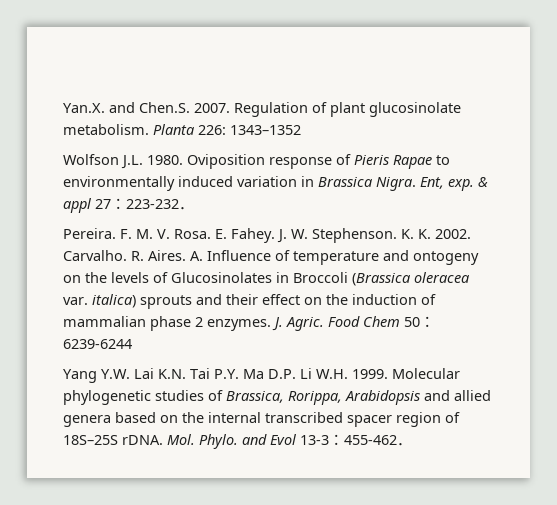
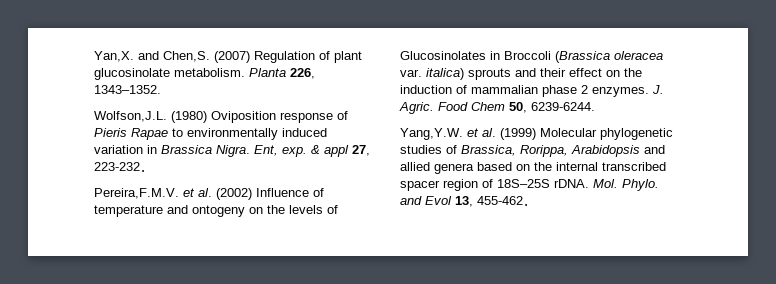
[63,102,230,113] Yan.X. and Chen.S. 2007. -> [94,51,250,63] Yan,X. and Chen,S. (2007)
[198,125,301,135] [63,154,183,169] 226: 1343–1352 // Wolfson J.L. 1980. -> [290,68,315,79] [94,85,161,94] [94,111,207,123] 226, 1343–1352. // Wolfson,J.L. (1980)
[95,198,126,209] 27： -> [352,145,370,156] 27,
[63,228,471,243] [63,250,203,261] Pereira. F. M. V. Rosa. E. Fahey. J. W. Stephenson. K. K. 2002. Carvalho. R. Aires. A. -> [94,188,252,200] Pereira,F.M.V. et al. (2002)
[404,316,435,327] [63,339,132,349] [63,368,388,383] 50：6239-6244 // Yang Y.W. Lai K.N. Tai P.Y. Ma D.P. Li W.H. 1999. -> [509,102,595,113] [400,128,536,140] 50, 6239-6244. // Yang,Y.W. et al. (1999)
[300,434,344,445] 13-3： -> [455,196,473,207] 13,

